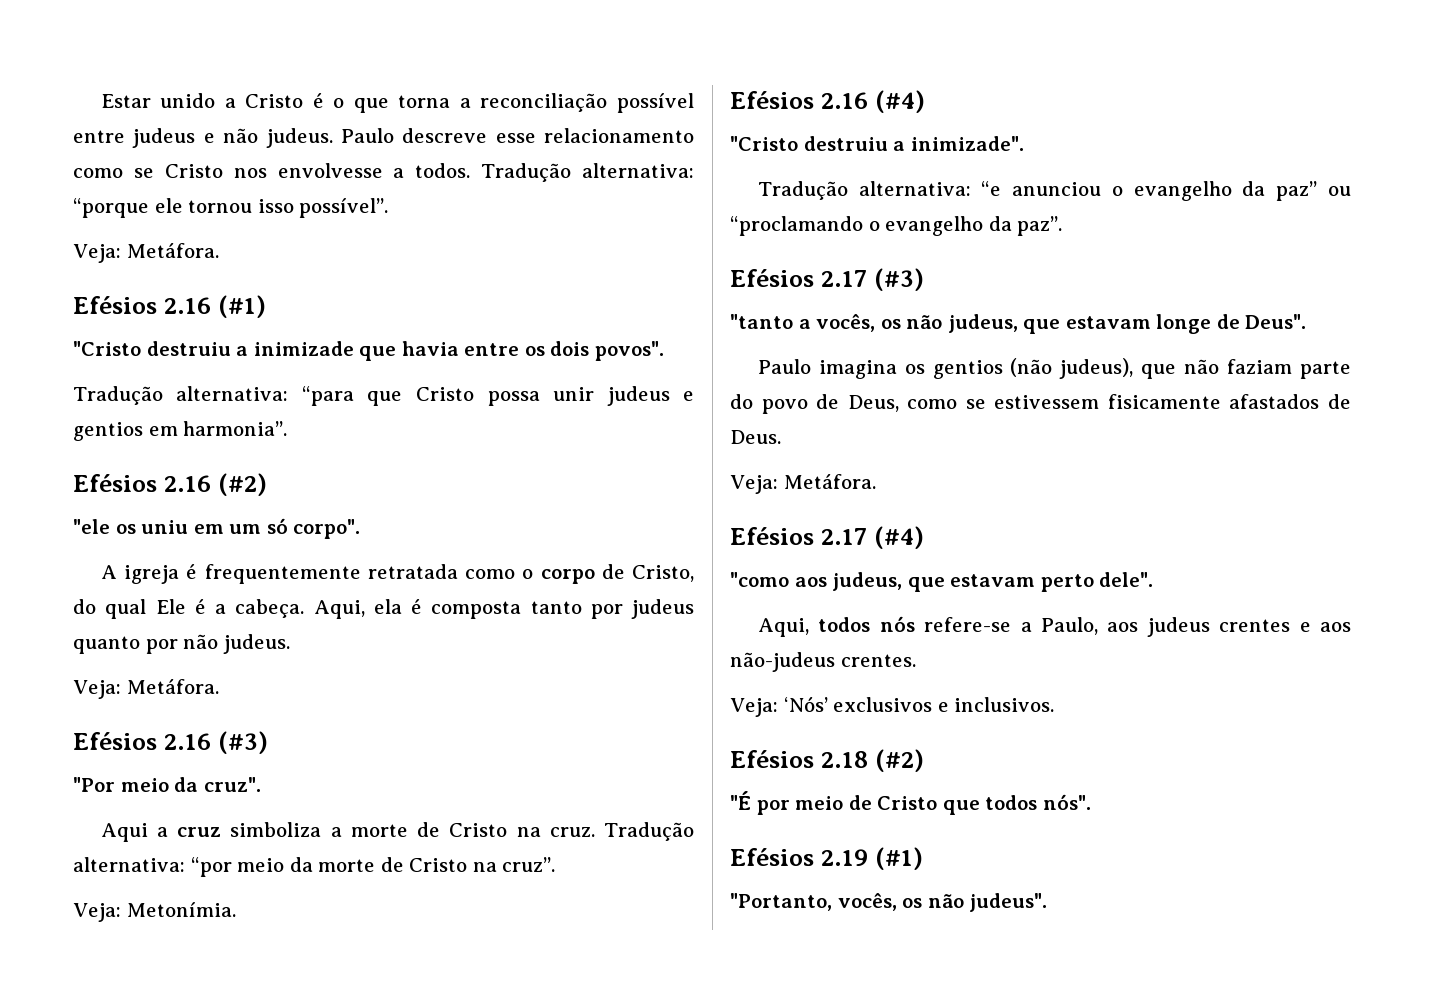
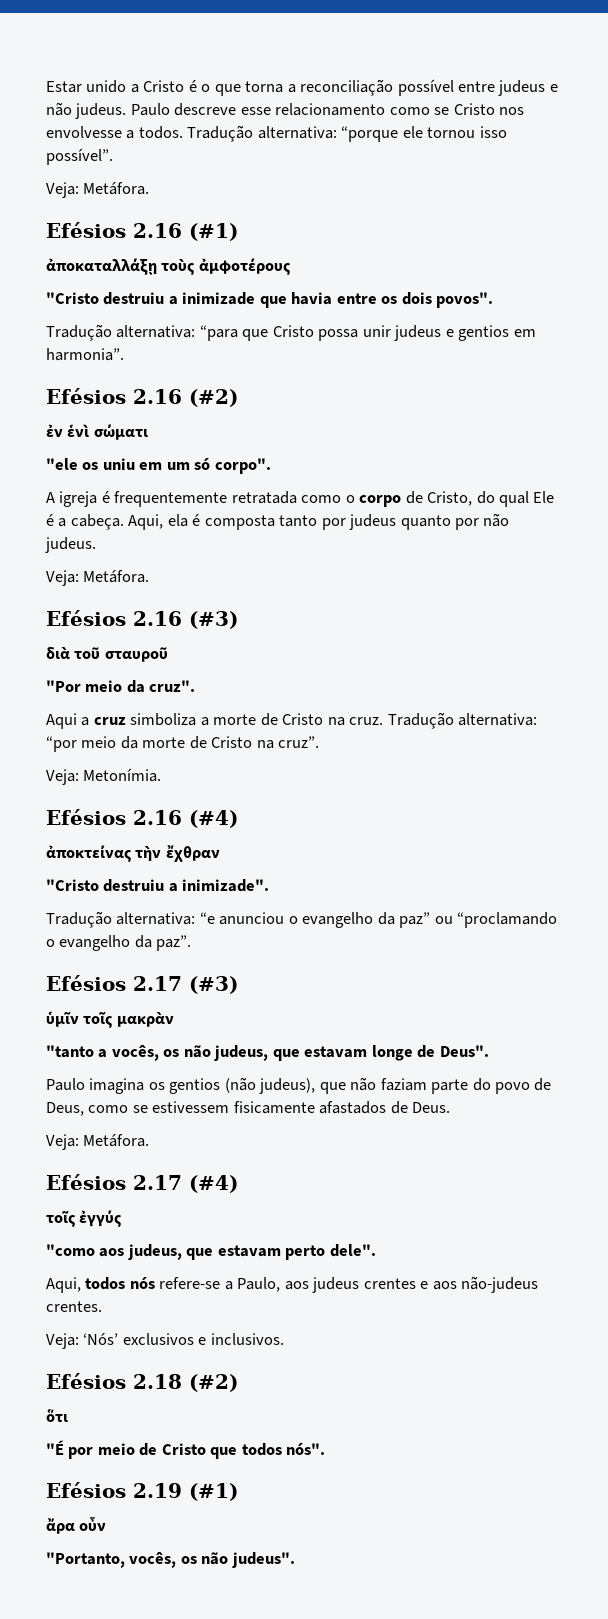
(266, 306) none -> [46,258,291,275] // ἀποκαταλλάξῃ τοὺς ἀμφοτέρους
(267, 484) none -> [46,424,148,440] // ἐν ἑνὶ σώματι
(268, 742) none -> [46,647,168,662] // διὰ τοῦ σταυροῦ
(925, 101) none -> [46,845,220,862] // ἀποκτείνας τὴν ἔχθραν
(924, 279) none -> [46,1011,174,1028] // ὑμῖν τοῖς μακρὰν
(924, 537) none -> [46,1210,123,1227] // τοῖς ἐγγύς
(924, 760) none -> [46,1409,68,1422] // ὅτι
(923, 858) none -> [46,1517,107,1534] // ἄρα οὖν

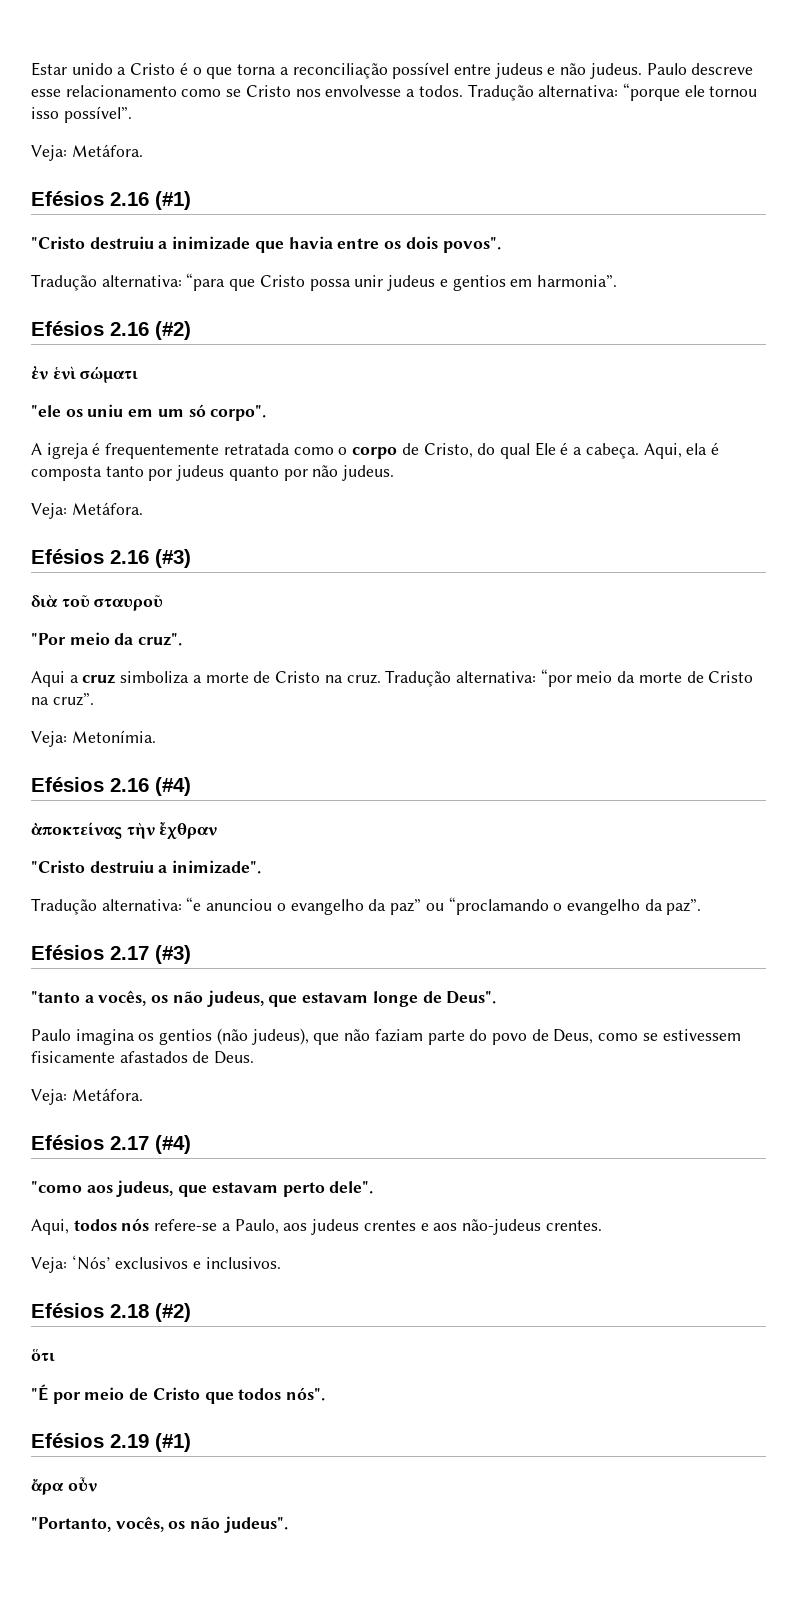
[46,258,291,275] // ἀποκαταλλάξῃ τοὺς ἀμφοτέρους -> (191, 200) none
[46,1011,174,1028] // ὑμῖν τοῖς μακρὰν -> (191, 954) none
[46,1210,123,1227] // τοῖς ἐγγύς -> (191, 1144) none

